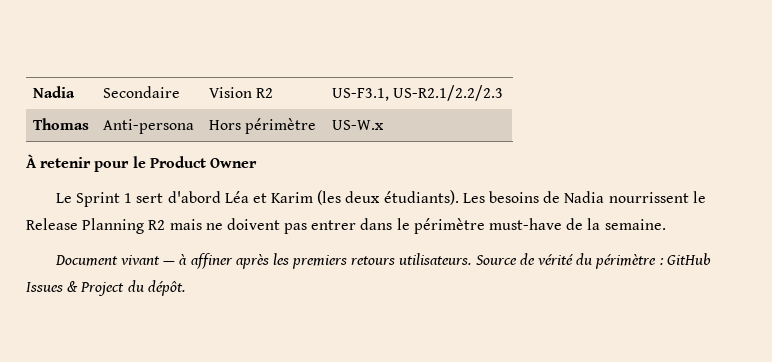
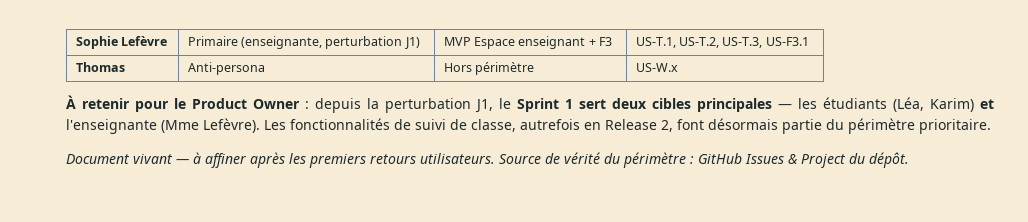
[32,86,75,98] [102,86,180,98] [208,87,273,98] [331,85,503,101] Nadia | Secondaire | Vision R2 | US-F3.1, US-R2.1/2.2/2.3 -> [75,36,168,49] [187,36,420,49] [443,36,613,49] [635,37,809,48] Sophie Lefèvre | Primaire (enseignante, perturbation J1) | MVP Espace enseignant + F3 | US-T.1, US-T.2, US-T.3, US-F3.1
[55,190,706,207] [26,218,666,234] // Le Sprint 1 sert d'abord Léa et Karim (les deux étudiants). Les besoins de Nadia nourrissent le Release Planning R2 mais ne doivent pas entrer dans le périmètre must-have de la semaine. -> [305,97,994,113] [66,118,991,134] : depuis la perturbation J1, le Sprint 1 sert deux cibles principales — les étudiants (Léa, Karim) et l'enseignante (Mme Lefèvre). Les fonctionnalités de suivi de classe, autrefois en Release 2, font désormais partie du périmètre prioritaire.

